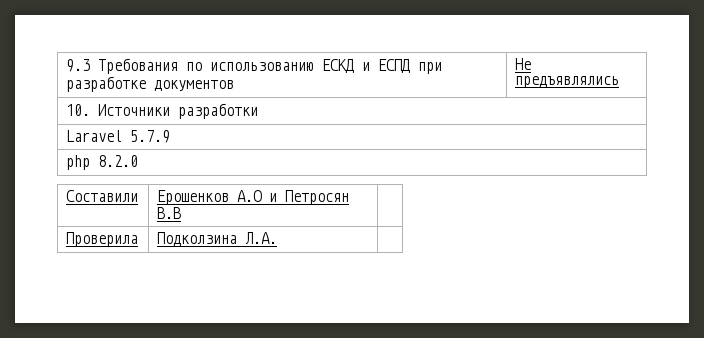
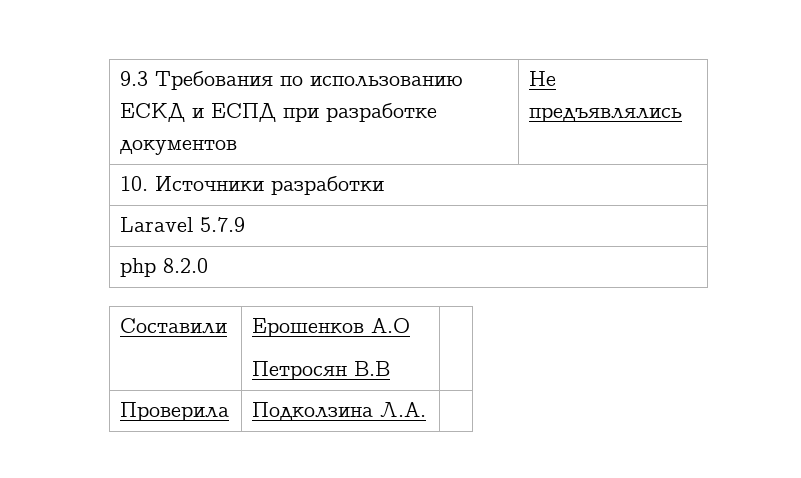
[269,193,278,202] и -> (411, 325) //

